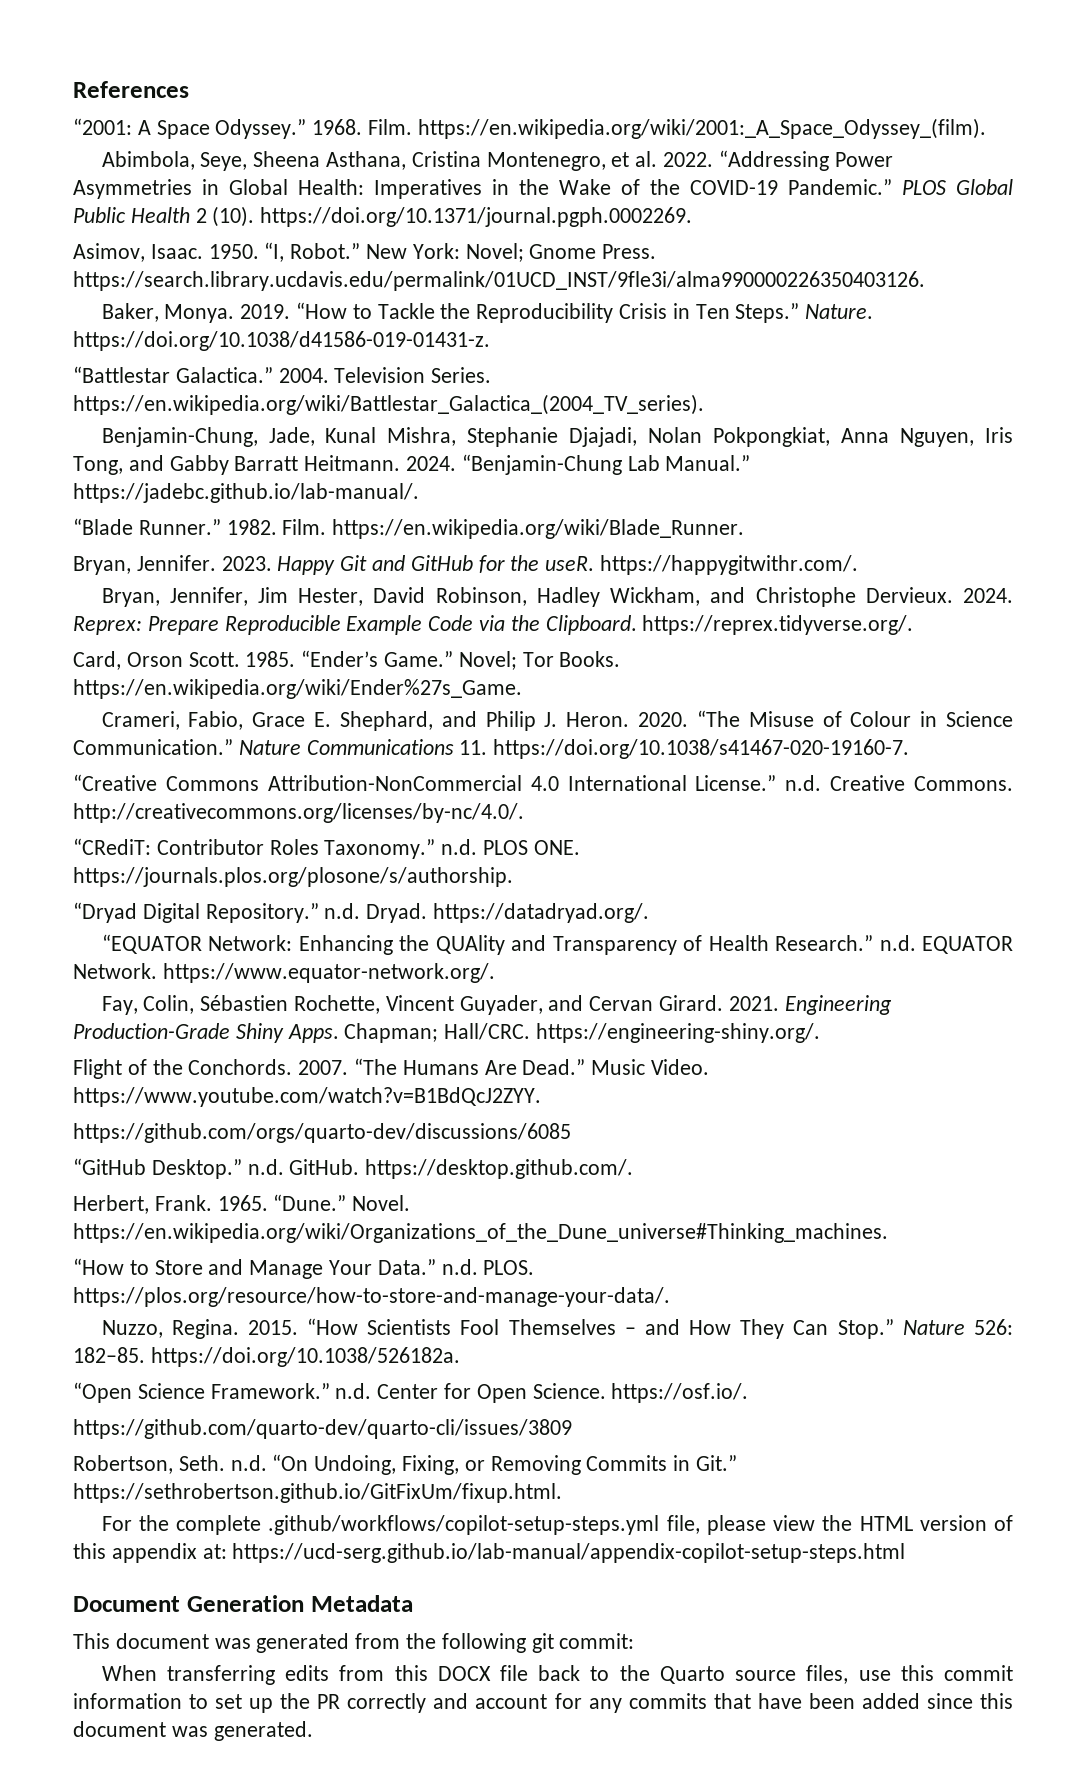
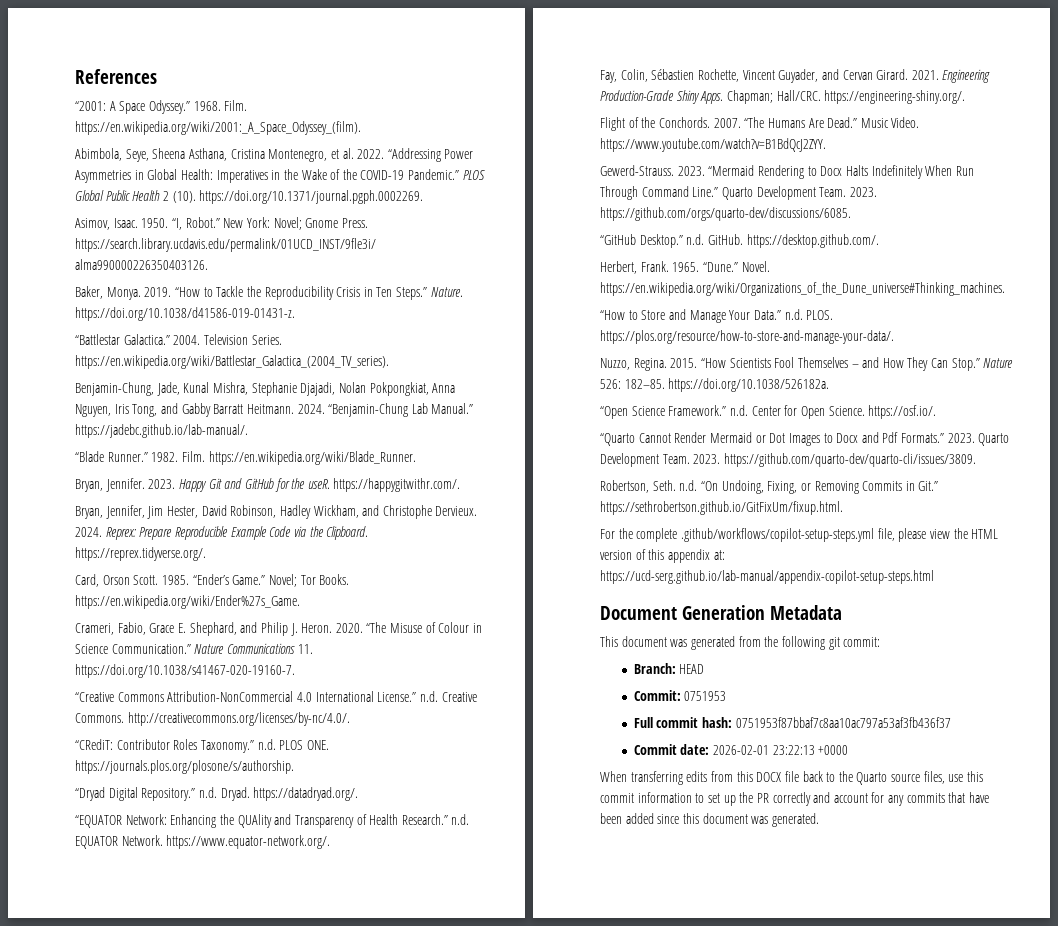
[73,1123,571,1143] https://github.com/orgs/quarto-dev/discussions/6085 -> [600,165,974,179] [600,186,877,200] [600,207,851,221] Gewerd-Strauss. 2023. “Mermaid Rendering to Docx Halts Indefinitely When Run Through Command Line.” Quarto Development Team. 2023. https://github.com/orgs/quarto-dev/discussions/6085.
[73,1419,572,1439] https://github.com/quarto-dev/quarto-cli/issues/3809 -> [600,432,1010,446] [600,453,976,467] “Quarto Cannot Render Mermaid or Dot Images to Docx and Pdf Formats.” 2023. Quarto Development Team. 2023. https://github.com/quarto-dev/quarto-cli/issues/3809.
(635, 1641) none -> [633,663,705,674] [633,690,727,701] [633,717,951,728] [633,744,849,755] // Branch: HEAD // Commit: 0751953 // Full commit hash: 0751953f87bbaf7c8aa10ac797a53af3fb436f37 // Commit date: 2026-02-01 23:22:13 +0000

